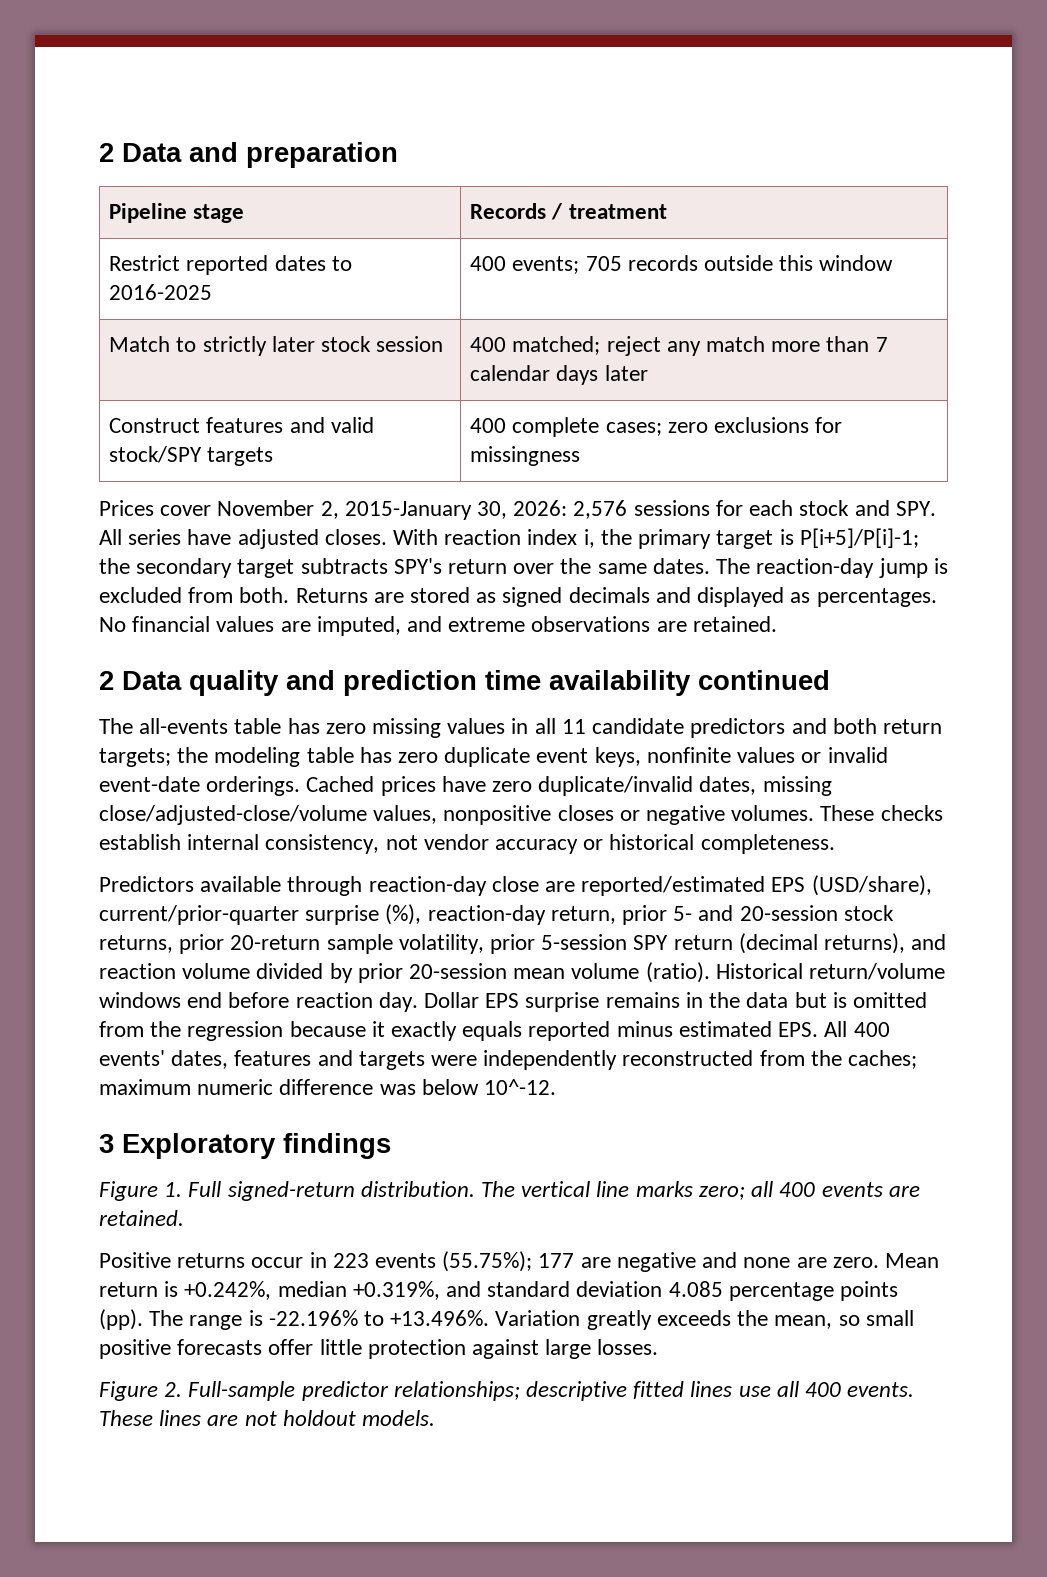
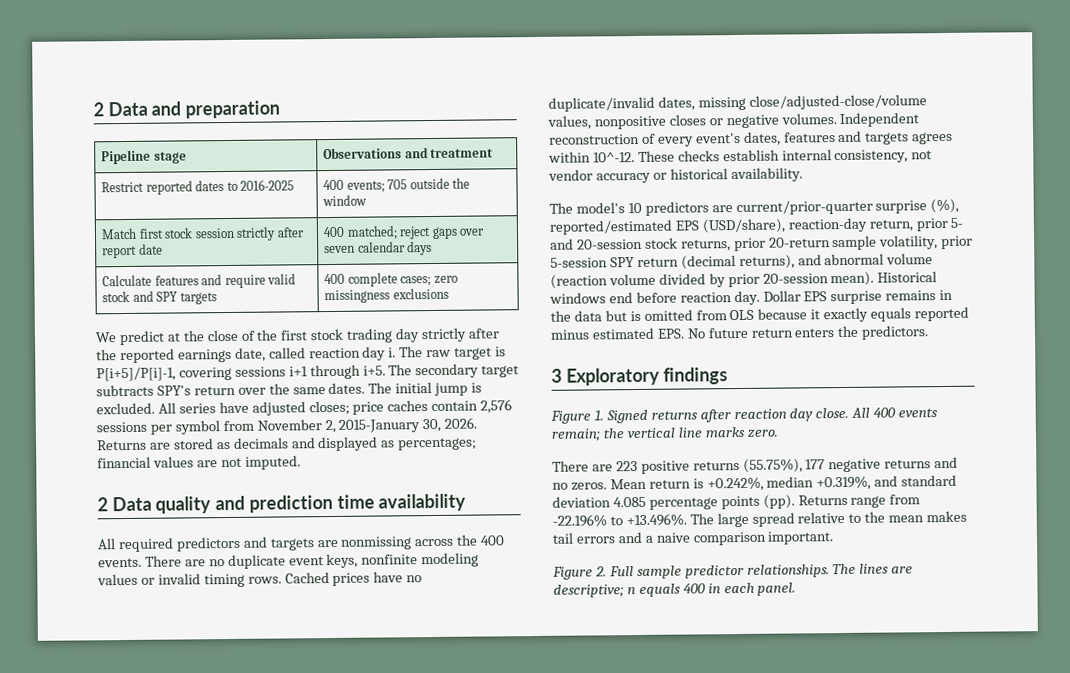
[470,203,564,220] Records / -> [323,147,429,160] Observations and
[627,255,814,271] records outside this -> [409,177,471,190] outside the
[176,336,315,356] to strictly later -> [138,228,164,239] first
(444, 344) none -> [236,226,305,241] [102,243,163,259] strictly after report date
[666,336,888,356] [470,365,648,385] [109,417,374,433] [109,446,203,463] any match more than 7 calendar days later // Construct features and valid stock/SPY -> [431,226,486,240] [324,241,433,256] [102,273,297,289] [102,290,179,303] gaps over seven calendar days // Calculate features and require valid stock and SPY
(708, 427) none -> [324,289,391,304] missingness
[815,417,843,433] [470,446,581,466] [99,500,936,520] [99,528,919,549] [99,558,130,574] for missingness // Prices cover November 2, 2015-January 30, 2026: 2,576 sessions for each stock and SPY. All series have adjusted closes. With reaction index i, the primary target is P[i+5]/P[i]-1; the -> [95,327,500,346] [96,346,507,364] [96,364,413,382] // We predict at the close of the first stock trading day strictly after the reported earnings date, called reaction day i. The raw target is P[i+5]/P[i]-1, covering sessions i+1 through i+5. The
[756,558,875,578] reaction-day -> [395,382,433,394] initial
[99,587,290,603] excluded from both. -> [96,399,513,416] [96,417,478,435] excluded. All series have adjusted closes; price caches contain 2,576 sessions per symbol from November 2, 2015-January 30, 2026.
[502,587,563,607] signed -> (231, 445) none
[816,588,937,607] [99,617,126,632] percentages. No -> [397,437,478,451] percentages;
[316,616,777,636] imputed, and extreme observations are retained. -> [220,455,301,470] not imputed.
[698,670,830,690] [99,718,942,738] [99,747,439,767] continued // The all-events table has zero missing values in all 11 candidate predictors and both return targets; the modeling table has zero -> [97,534,506,553] [98,555,225,568] // All required predictors and targets are nonmissing across the 400 events. There are no
(731, 755) none -> [421,552,480,568] modeling
[99,776,301,796] event-date orderings. -> [203,573,282,588] timing rows.
[492,781,533,792] zero -> [406,575,423,583] no
(815, 813) none -> [839,112,920,128] [549,130,954,147] [548,151,635,163] Independent reconstruction of every event's dates, features and targets agrees within 10^-12.
[700,834,835,854] [99,875,932,896] [99,904,422,925] completeness. // Predictors available through reaction-day close are reported/estimated EPS (USD/share), current/prior-quarter surprise (%), -> [730,167,803,183] [549,198,960,216] [549,218,785,235] availability. // The model's 10 predictors are current/prior-quarter surprise (%), reported/estimated EPS (USD/share),
[99,963,176,979] reaction -> [824,253,934,266] [550,274,608,289] abnormal volume (reaction
[513,962,946,983] mean volume (ratio). Historical return/volume -> [830,271,938,287] mean). Historical
[150,1021,284,1041] the regression -> [729,309,755,321] OLS
[824,1021,890,1037] [99,1050,918,1070] [99,1079,557,1095] All 400 events' dates, features and targets were independently reconstructed from the caches; maximum numeric difference was below 10^-12. -> [686,325,930,340] No future return enters the predictors.
[188,1181,920,1201] [99,1210,184,1226] [99,1251,879,1272] Full signed-return distribution. The vertical line marks zero; all 400 events are retained. // Positive returns occur in 223 events (55.75%); 177 are negative and none are zero. -> [605,407,939,424] [551,426,779,442] [552,456,959,474] [552,482,607,491] Signed returns after reaction day close. All 400 events remain; the vertical line marks zero. // There are 223 positive returns (55.75%), 177 negative returns and no zeros.
[149,1310,914,1330] [99,1339,659,1359] [99,1381,915,1401] [99,1410,436,1426] The range is -22.196% to +13.496%. Variation greatly exceeds the mean, so small positive forecasts offer little protection against large losses. // Figure 2. Full-sample predictor relationships; descriptive fitted lines use all 400 events. These lines are not holdout models. -> [797,494,921,508] [552,510,968,528] [552,531,835,546] [552,563,914,580] [553,582,797,598] Returns range from -22.196% to +13.496%. The large spread relative to the mean makes tail errors and a naive comparison important. // Figure 2. Full sample predictor relationships. The lines are descriptive; n equals 400 in each panel.

